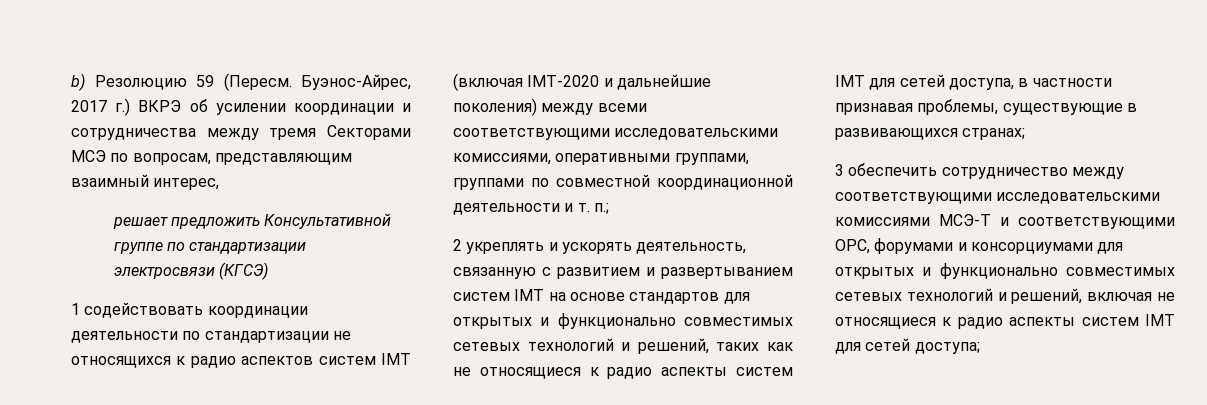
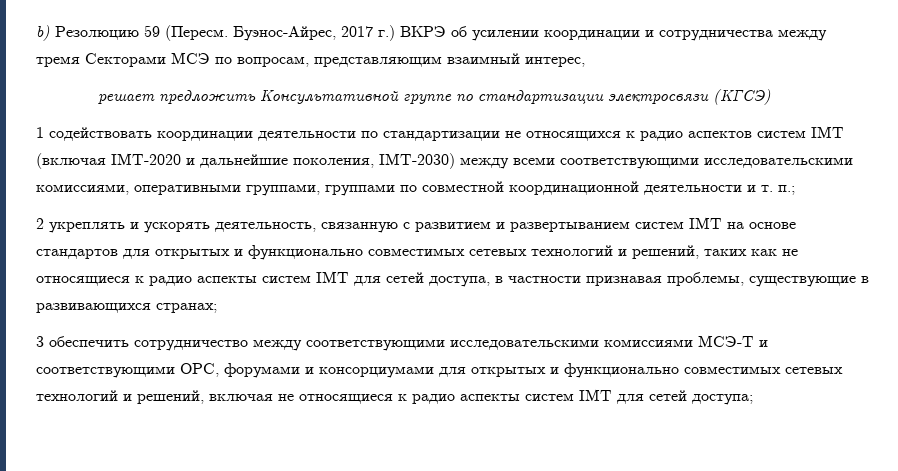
[453,98,537,116] поколения) -> [293,153,455,169] поколения, IMT-2030)

